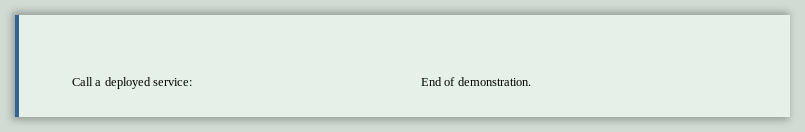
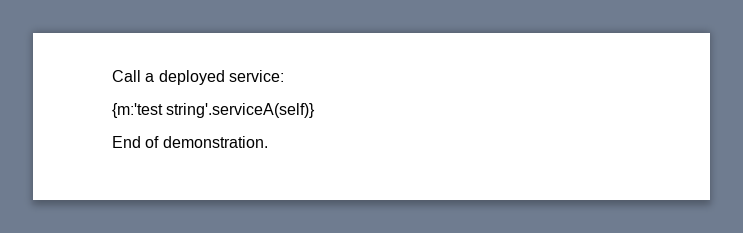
(193, 82) none -> [112,103,316,118] // {m:'test string'.serviceA(self)}

